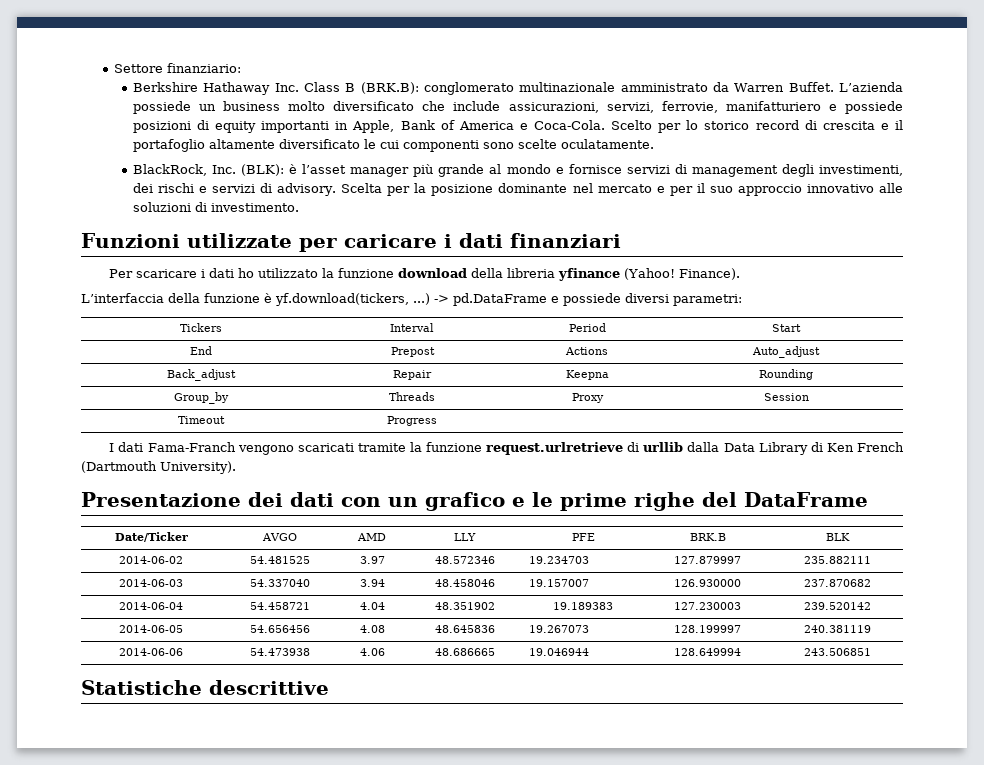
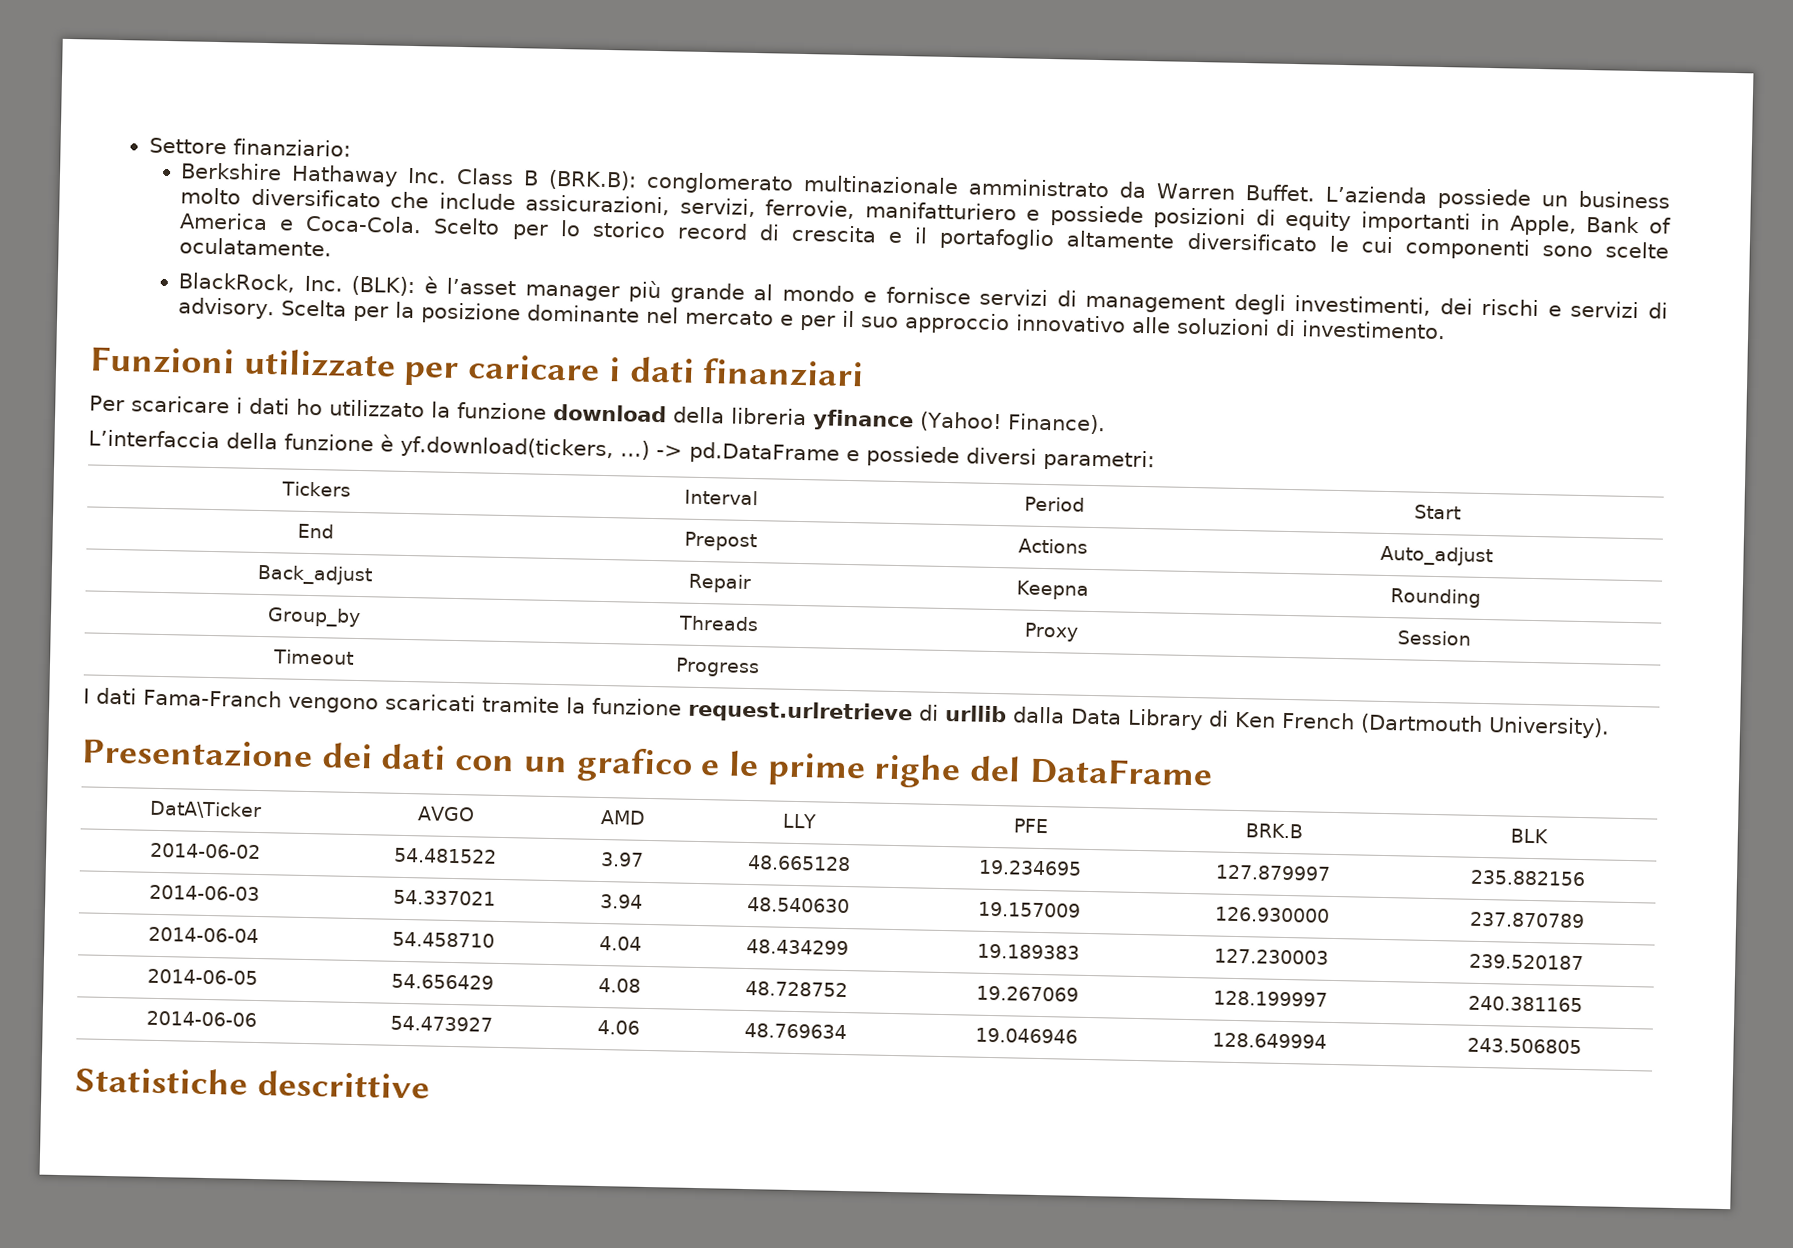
[114,532,188,542] Date/Ticker -> [149,800,262,820] DatA\Ticker
[249,556,310,564] 54.481525 -> [393,847,497,864] 54.481522
[434,556,495,564] [529,556,590,564] 48.572346 | 19.234703 -> [746,855,851,872] [978,859,1082,876] 48.665128 | 19.234695
[804,556,871,564] 235.882111 -> [1470,869,1586,887] 235.882156
[249,579,310,587] 54.337040 -> [392,889,496,906] 54.337021
[434,579,495,587] [529,579,590,587] 48.458046 | 19.157007 -> [746,896,850,914] [978,901,1081,918] 48.540630 | 19.157009
[804,579,871,587] 237.870682 -> [1469,911,1585,929] 237.870789
[249,602,310,610] 54.458721 -> [391,931,495,948] 54.458710
[434,602,495,610] 48.351902 -> [745,938,849,956] 48.434299
[804,602,871,610] 239.520142 -> [1469,953,1584,971] 239.520187
[249,625,310,633] 54.656456 -> [390,973,494,990] 54.656429
[434,625,495,633] [529,625,590,633] 48.645836 | 19.267073 -> [744,980,848,998] [976,985,1079,1002] 48.728752 | 19.267069
[804,625,871,633] 240.381119 -> [1468,995,1583,1013] 240.381165
[249,648,310,656] 54.473938 -> [389,1015,493,1032] 54.473927
[434,648,495,656] [529,648,590,656] 48.686665 | 19.046944 -> [743,1022,847,1040] [975,1027,1078,1044] 48.769634 | 19.046946
[804,648,871,656] 243.506851 -> [1467,1037,1582,1055] 243.506805

